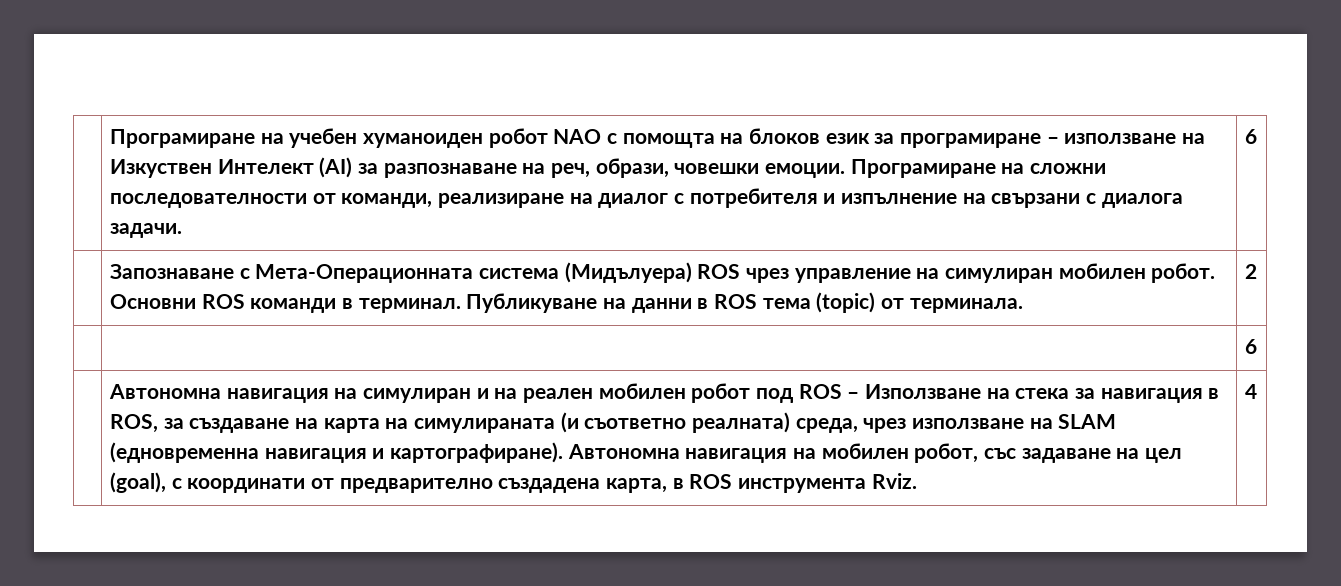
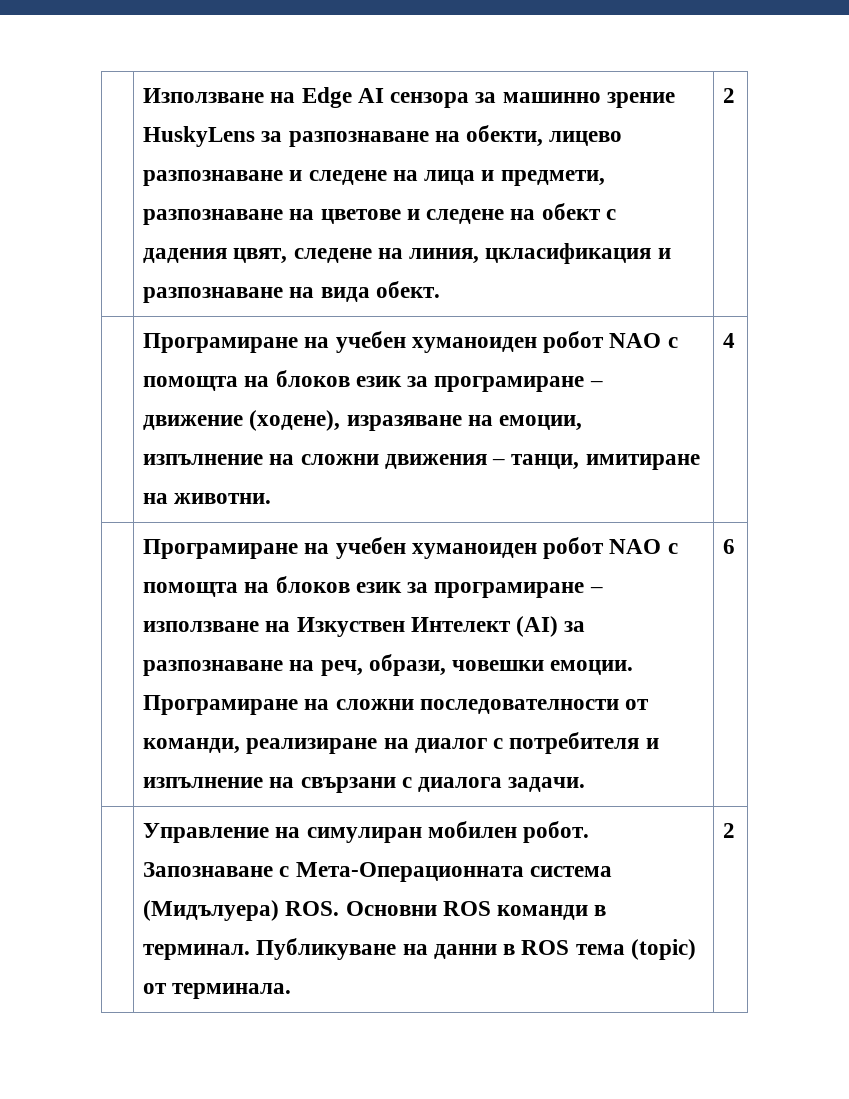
(109, 138) none -> [143,87,675,108] [143,125,623,147] [143,170,605,186] [143,203,616,225] [143,243,671,264] [143,281,440,303] [723,88,736,103] [143,331,678,353] [143,370,603,392] [143,410,583,431] [143,454,700,470] [143,493,272,504] [723,333,736,348] | Използване на Edge AI сензора за машинно зрение HuskyLens за разпознаване на обекти, лицево разпознаване и следене на лица и предмети, разпознаване на цветове и следене на обект с дадения цвят, следене на линия, цкласификация и разпознаване на вида обект. | 2 // | Програмиране на учебен хуманоиден робот NAO с помощта на блоков език за програмиране – движение (ходене), изразяване на емоции, изпълнение на сложни движения – танци, имитиране на животни. | 4 //
(1257, 136) none -> [143,821,590,843] Управление на симулиран мобилен робот.
[697,263,1216,283] ROS чрез управление на симулиран мобилен робот. -> [285,901,340,916] ROS.
[1244,339,1257,354] [108,383,1220,403] [109,412,1117,433] [109,442,1182,463] [109,472,917,493] [1244,384,1257,399] // | | 6 // | Автономна навигация на симулиран и на реален мобилен робот под ROS – Използване на стека за навигация в ROS, за създаване на карта на симулираната (и съответно реалната) среда, чрез използване на SLAM (едновременна навигация и картографиране). Автономна навигация на мобилен робот, със задаване на цел (goal), с координати от предварително създадена карта, в ROS инструмента Rviz. | 4 -> (736, 830) none

